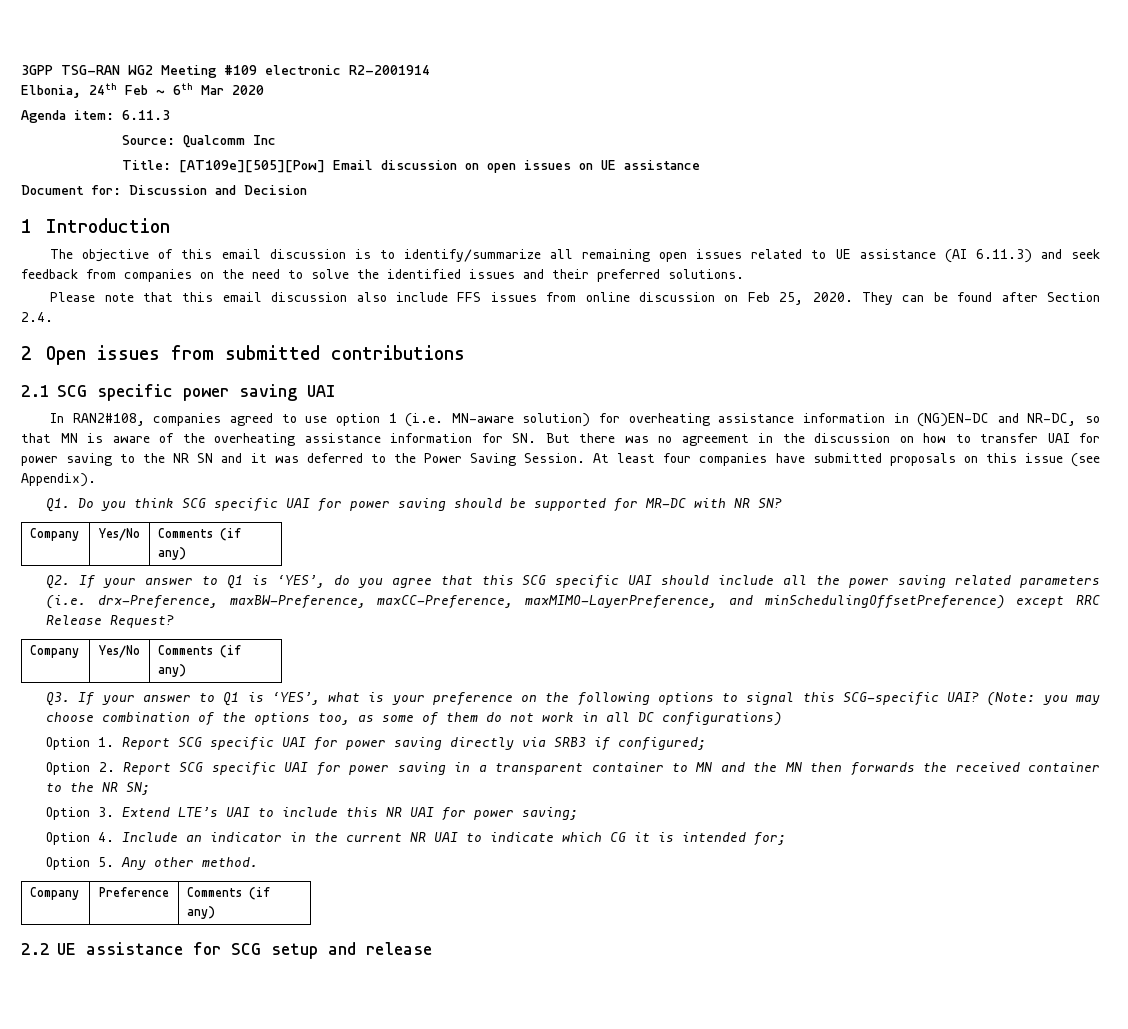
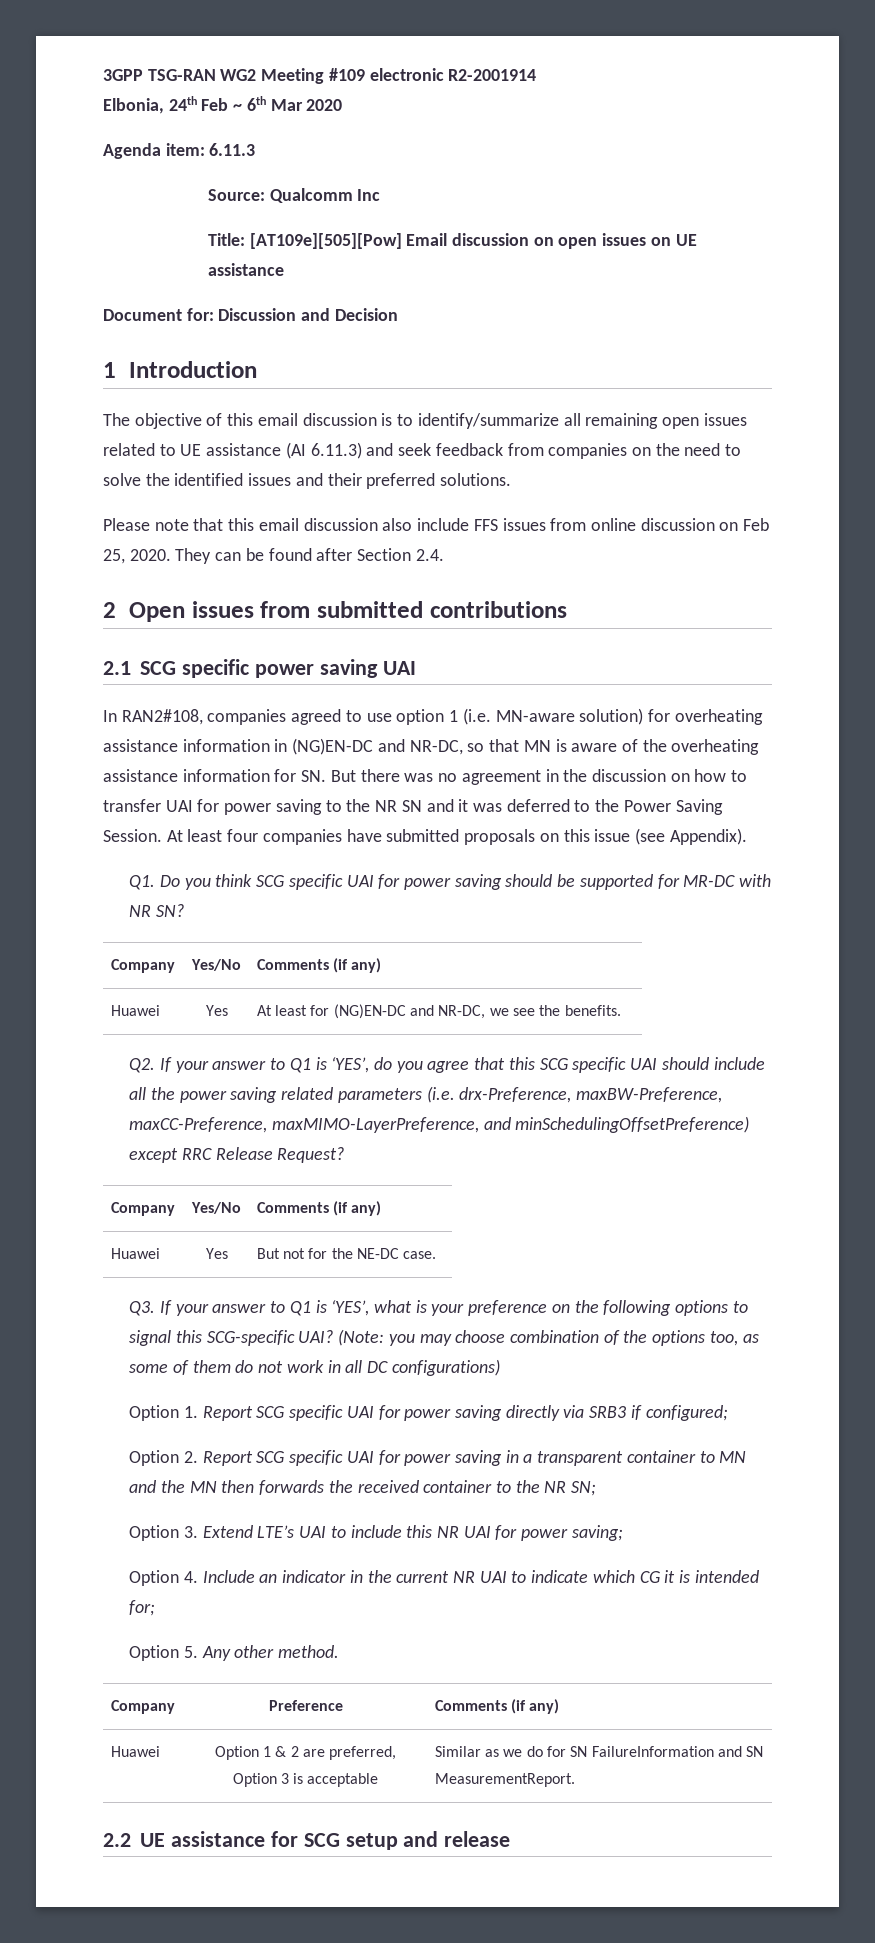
(187, 553) none -> [110,1005,160,1016] [205,1005,228,1016] [256,1004,621,1019] // Huawei | Yes | At least for (NG)EN-DC and NR-DC, we see the benefits.
(187, 670) none -> [110,1248,160,1259] [205,1248,228,1259] [256,1248,437,1259] // Huawei | Yes | But not for the NE-DC case.
(216, 912) none -> [110,1746,160,1757] [214,1746,397,1760] [232,1773,379,1787] [434,1746,764,1757] [434,1773,575,1787] // Huawei | Option 1 & 2 are preferred, Option 3 is acceptable | Similar as we do for SN FailureInformation and SN MeasurementReport.

